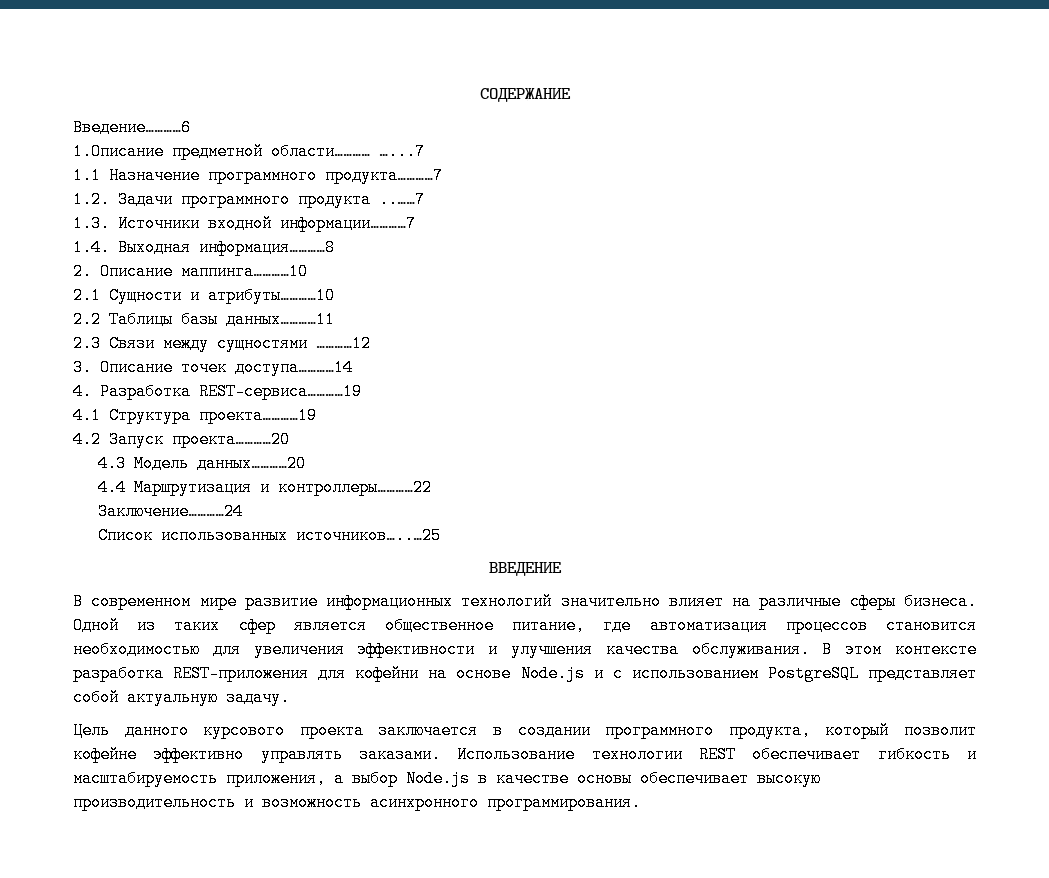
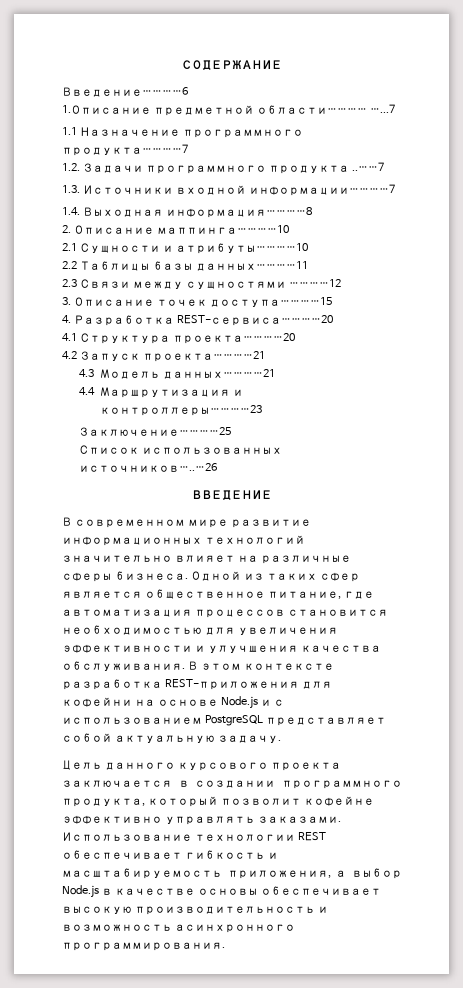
[235,359,353,376] доступа…………14 -> [209,297,332,307] доступа…………15
[199,383,362,400] REST-сервиса…………19 -> [176,315,333,326] REST-сервиса…………20
[199,407,317,424] проекта…………19 -> [172,333,295,344] проекта…………20
[172,431,290,448] проекта…………20 -> [142,351,265,362] проекта…………21
[197,455,307,472] данных…………20 -> [162,369,275,379] данных…………21
[278,479,433,496] [98,503,244,520] контроллеры…………22 // Заключение…………24 -> [99,405,262,416] [79,427,232,436] контроллеры…………23 // Заключение…………25
[296,527,442,544] источников…..…25 -> [79,463,218,472] источников…..…26

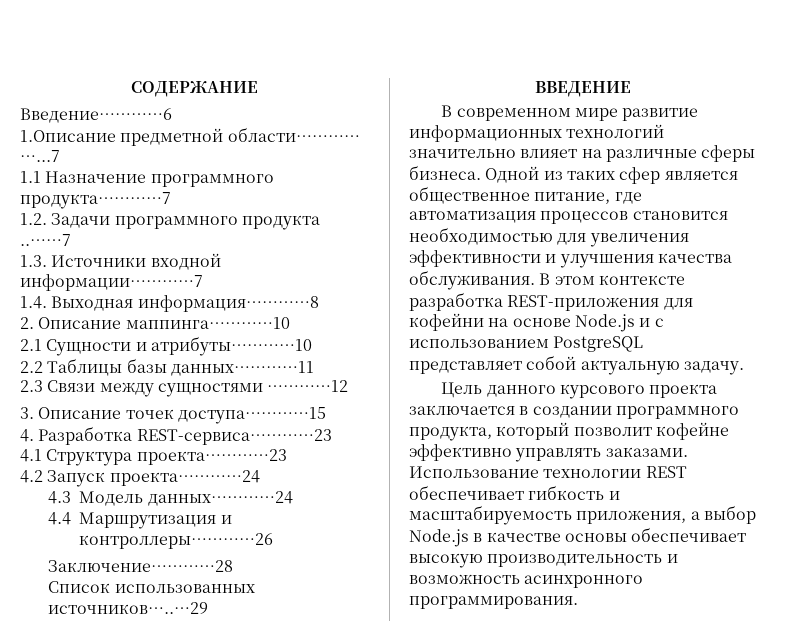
[176,315,333,326] REST-сервиса…………20 -> [136,429,332,445] REST-сервиса…………23
[172,333,295,344] проекта…………20 -> [136,449,287,465] проекта…………23
[142,351,265,362] проекта…………21 -> [109,470,260,486] проекта…………24
[162,369,275,379] данных…………21 -> [147,491,293,506] данных…………24
[99,405,262,416] [79,427,232,436] контроллеры…………23 // Заключение…………25 -> [79,533,274,549] [48,560,234,572] контроллеры…………26 // Заключение…………28
[79,463,218,472] источников…..…26 -> [48,602,209,614] источников…..…29

